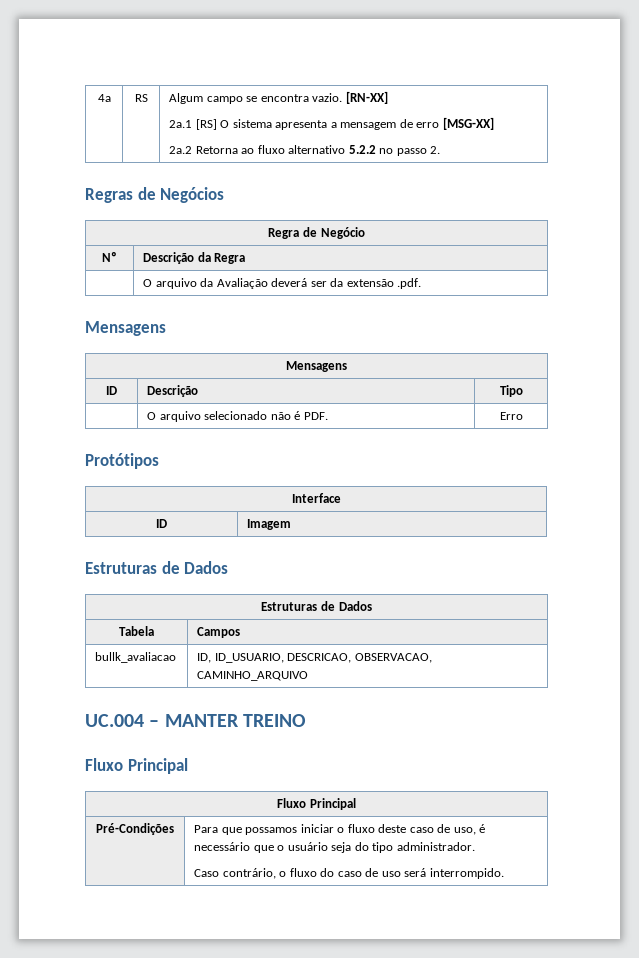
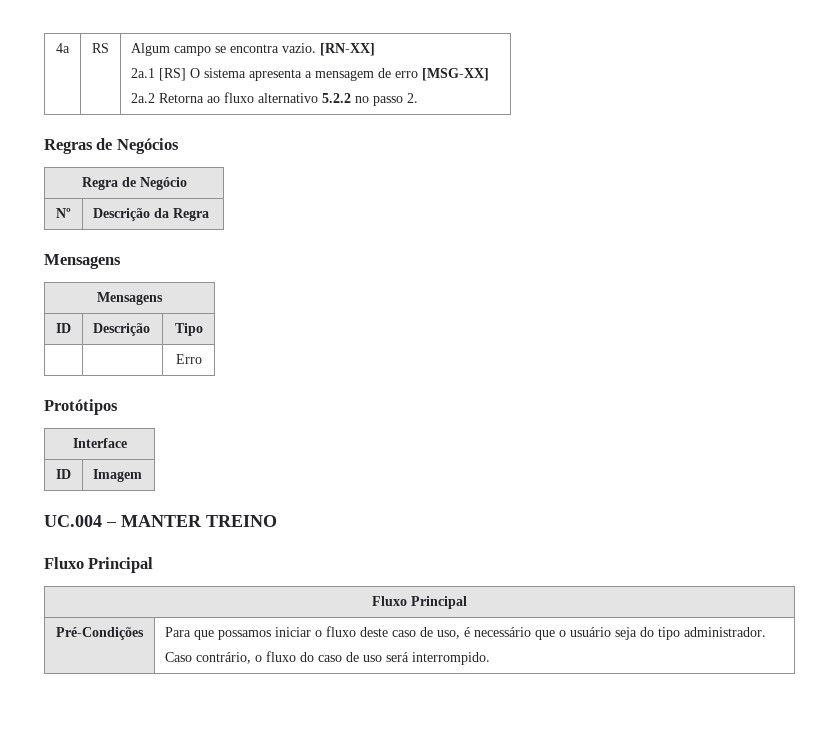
[143,278,422,289] // | O arquivo da Avaliação deverá ser da extensão .pdf. -> (210, 214) none
[147,411,328,422] O arquivo selecionado não é PDF. -> (203, 329) none
[85,561,229,574] [261,601,372,611] [119,626,154,636] [197,627,241,638] [95,652,177,663] [197,653,432,663] [197,671,309,681] // Estruturas de Dados // Estruturas de Dados // Tabela | Campos // bullk_avaliacao | ID, ID_USUARIO, DESCRICAO, OBSERVACAO, CAMINHO_ARQUIVO -> (143, 475) none

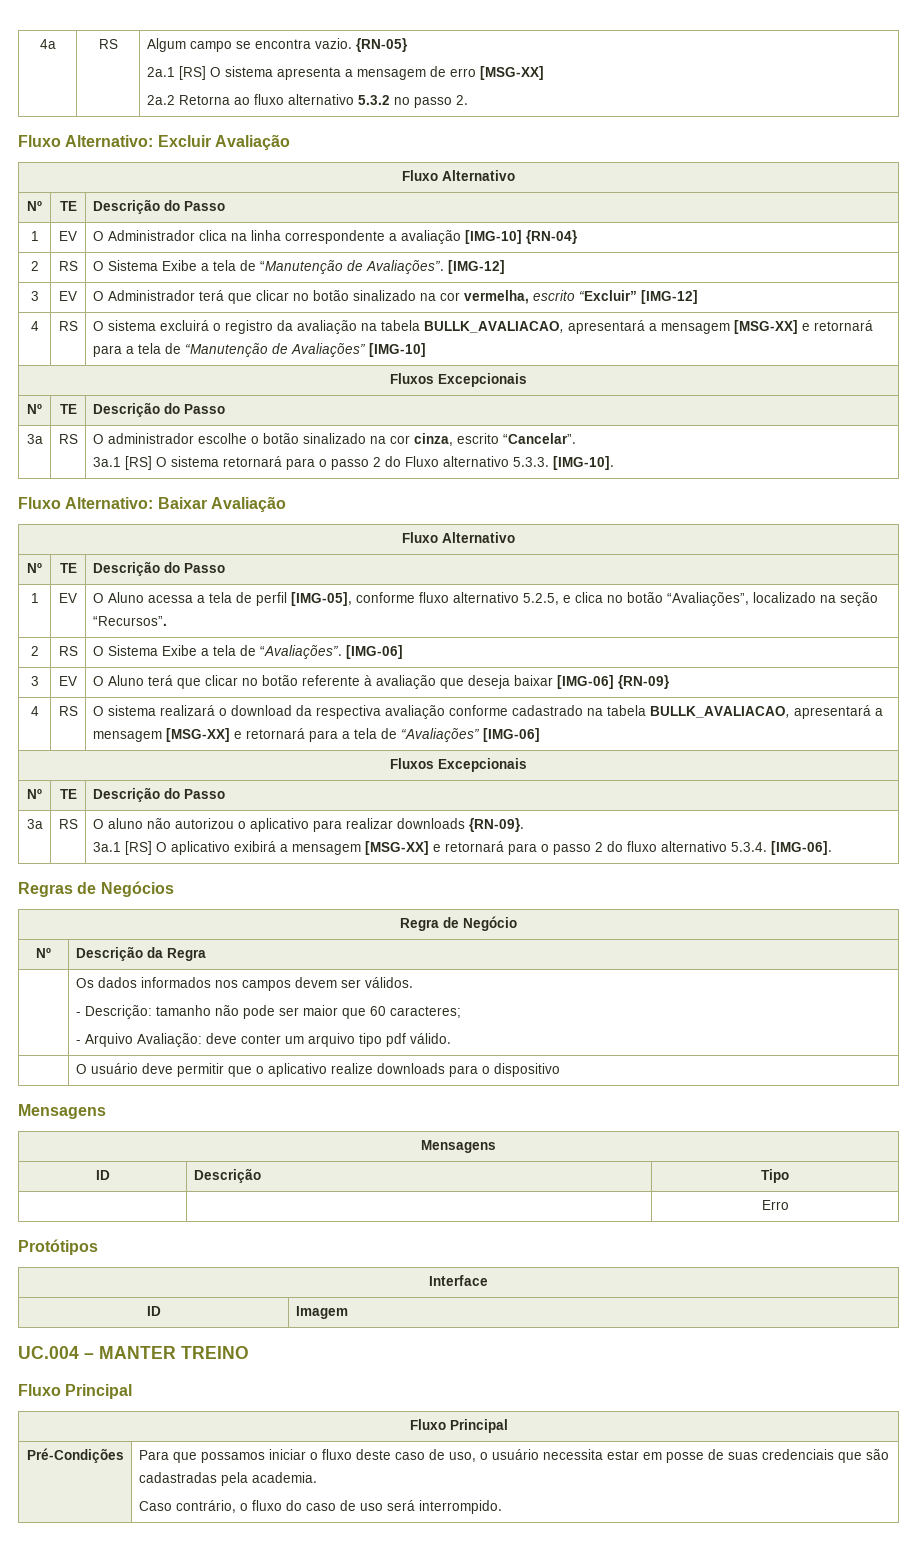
[320,43,376,56] [RN-XX] -> [355,38,408,52] {RN-05}
[322,93,352,103] 5.2.2 -> [357,95,390,105] 5.3.2
(419, 98) none -> [18,134,290,150] [402,170,515,181] [27,201,42,211] [59,201,77,211] [92,199,225,214] [30,231,39,241] [59,231,77,241] [92,230,578,244] [30,261,39,271] [58,261,78,271] [92,260,505,274] [30,291,39,301] [59,291,77,301] [92,290,698,304] [30,321,39,331] [58,321,78,331] [92,320,873,334] [92,343,426,357] [390,373,527,387] [27,404,42,414] [59,404,77,414] [92,402,225,417] [26,434,43,444] [58,434,78,444] [92,433,576,446] [92,456,614,470] [18,496,286,512] [402,532,515,543] [27,563,42,573] [59,563,77,573] [92,561,225,576] [30,593,39,603] [59,593,77,603] [92,592,878,606] [92,616,167,626] [30,646,39,656] [58,646,78,656] [92,645,403,659] [30,676,39,686] [59,676,77,686] [92,675,670,689] [30,706,39,716] [58,706,78,716] [92,705,883,719] [92,728,540,742] [390,758,527,772] [27,789,42,799] [59,789,77,799] [92,787,225,802] [26,819,43,829] [58,819,78,829] [92,818,524,832] [92,841,832,855] // Fluxo Alternativo: Excluir Avaliação // Fluxo Alternativo // Nº | TE | Descrição do Passo // 1 | EV | O Administrador clica na linha correspondente a avaliação [IMG-10] {RN-04} // 2 | RS | O Sistema Exibe a tela de “Manutenção de Avaliações”. [IMG-12] // 3 | EV | O Administrador terá que clicar no botão sinalizado na cor vermelha, escrito “Excluir” [IMG-12] // 4 | RS | O sistema excluirá o registro da avaliação na tabela BULLK_AVALIACAO, apresentará a mensagem [MSG-XX] e retornará para a tela de “Manutenção de Avaliações” [IMG-10] // Fluxos Excepcionais // Nº | TE | Descrição do Passo // 3a | RS | O administrador escolhe o botão sinalizado na cor cinza, escrito “Cancelar”. // 3a.1 [RS] O sistema retornará para o passo 2 do Fluxo alternativo 5.3.3. [IMG-10]. // Fluxo Alternativo: Baixar Avaliação // Fluxo Alternativo // Nº | TE | Descrição do Passo // 1 | EV | O Aluno acessa a tela de perfil [IMG-05], conforme fluxo alternativo 5.2.5, e clica no botão “Avaliações”, localizado na seção “Recursos”. // 2 | RS | O Sistema Exibe a tela de “Avaliações”. [IMG-06] // 3 | EV | O Aluno terá que clicar no botão referente à avaliação que deseja baixar [IMG-06] {RN-09} // 4 | RS | O sistema realizará o download da respectiva avaliação conforme cadastrado na tabela BULLK_AVALIACAO, apresentará a mensagem [MSG-XX] e retornará para a tela de “Avaliações” [IMG-06] // Fluxos Excepcionais // Nº | TE | Descrição do Passo // 3a | RS | O aluno não autorizou o aplicativo para realizar downloads {RN-09}. // 3a.1 [RS] O aplicativo exibirá a mensagem [MSG-XX] e retornará para o passo 2 do fluxo alternativo 5.3.4. [IMG-06].
(210, 214) none -> [75,977,413,991] [75,1005,461,1019] [75,1033,451,1047] [75,1063,560,1077] // | Os dados informados nos campos devem ser válidos. // - Descrição: tamanho não pode ser maior que 60 caracteres; // - Arquivo Avaliação: deve conter um arquivo tipo pdf válido. // | O usuário deve permitir que o aplicativo realize downloads para o dispositivo
[464,627,767,640] é necessário que o usuário seja do tipo administrador. -> [479,1449,889,1463] [138,1472,317,1486] o usuário necessita estar em posse de suas credenciais que são cadastradas pela academia.

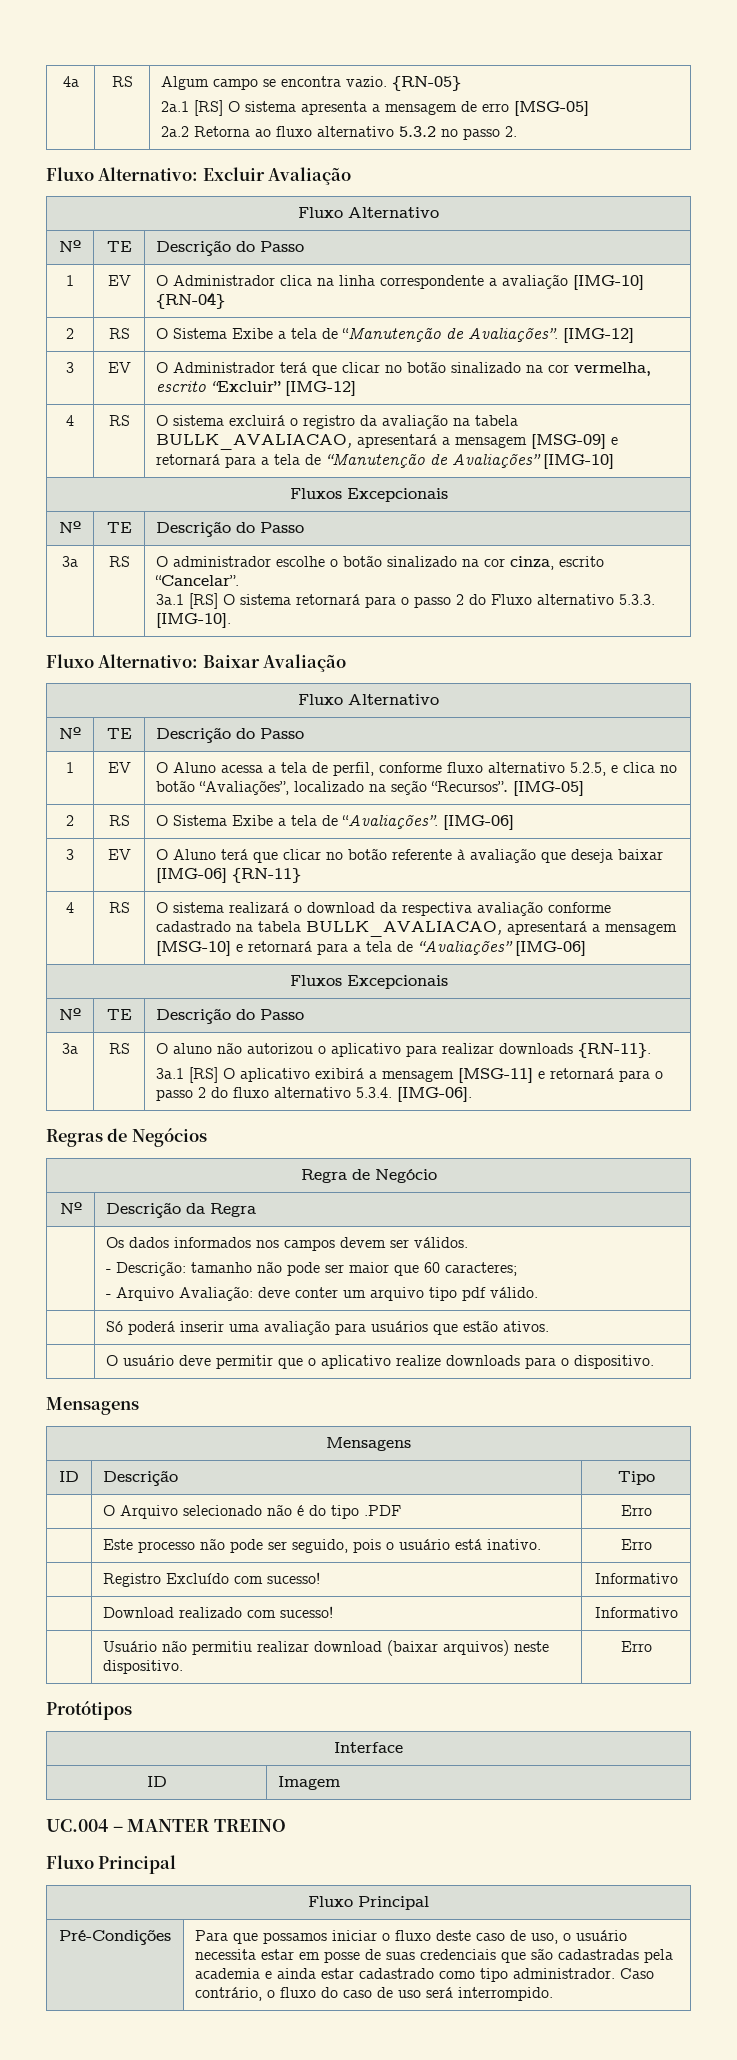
[479,66,544,80] [MSG-XX] -> [514,101,590,116] [MSG-05]
[733,320,798,334] [MSG-XX] -> [531,434,607,449] [MSG-09]
[255,592,352,606] perfil [IMG-05], -> [333,762,375,776] perfil,
(167, 621) none -> [513,781,585,796] [IMG-05]
[617,675,670,689] {RN-09} -> [232,868,302,883] {RN-11}
[165,728,230,742] [MSG-XX] -> [156,941,232,956] [MSG-10]
[468,818,524,832] {RN-09}. -> [578,1043,652,1058] {RN-11}.
[364,841,429,855] [MSG-XX] -> [458,1068,534,1083] [MSG-11]
(451, 1038) none -> [106,1320,550,1335] // | Só poderá inserir uma avaliação para usuários que estão ativos.
[493,1063,560,1077] dispositivo -> [574,1355,655,1369] dispositivo.
(789, 1176) none -> [103,1504,402,1519] [620,1505,652,1516] [103,1538,542,1553] [620,1539,652,1550] [103,1572,321,1587] [594,1573,678,1584] [103,1606,334,1618] [594,1607,678,1618] [103,1640,550,1656] [103,1660,184,1674] O Arquivo selecionado não é do tipo .PDF | Erro // | Este processo não pode ser seguido, pois o usuário está inativo. | Erro // | Registro Excluído com sucesso! | Informativo // | Download realizado com sucesso! | Informativo // | Usuário não permitiu realizar download (baixar arquivos) neste dispositivo.
[251,1472,317,1483] academia. // -> [195,1968,616,1982] academia e ainda estar cadastrado como tipo administrador.

